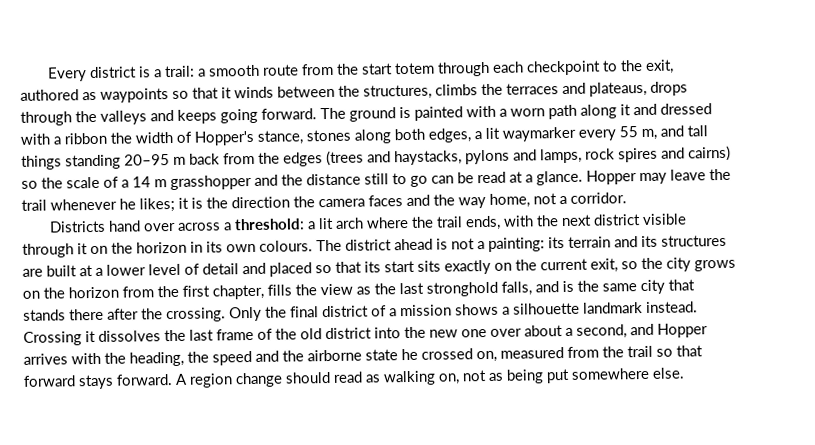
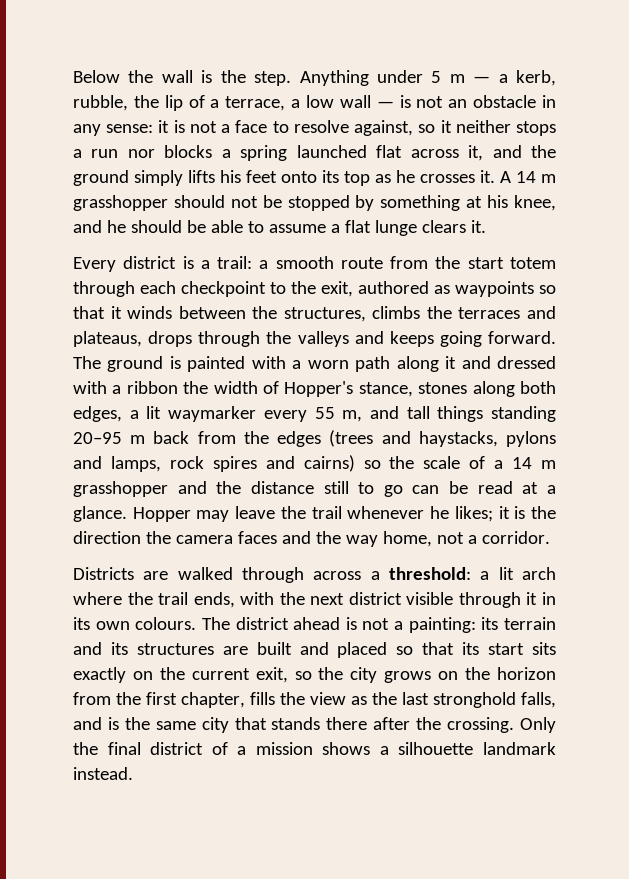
(47, 74) none -> [73,70,557,86] [73,95,556,111] [73,120,556,136] [73,145,556,161] [73,170,556,186] [73,195,557,211] [73,220,486,236] Below the wall is the step. Anything under 5 m — a kerb, rubble, the lip of a terrace, a low wall — is not an obstacle in any sense: it is not a face to resolve against, so it neither stops a run nor blocks a spring launched flat across it, and the ground simply lifts his feet onto its top as he crosses it. A 14 m grasshopper should not be stopped by something at his knee, and he should be able to assume a flat lunge clears it. //
[108,220,177,232] hand over -> [143,567,304,583] are walked through
[90,241,187,255] on the horizon -> (538, 598) none
[79,263,239,277] at a lower level of detail -> (292, 648) none
[23,323,708,346] [23,345,703,367] [23,367,685,390] Crossing it dissolves the last frame of the old district into the new one over about a second, and Hopper arrives with the heading, the speed and the airborne state he crossed on, measured from the trail so that forward stays forward. A region change should read as walking on, not as being put somewhere else. -> (133, 773) none

